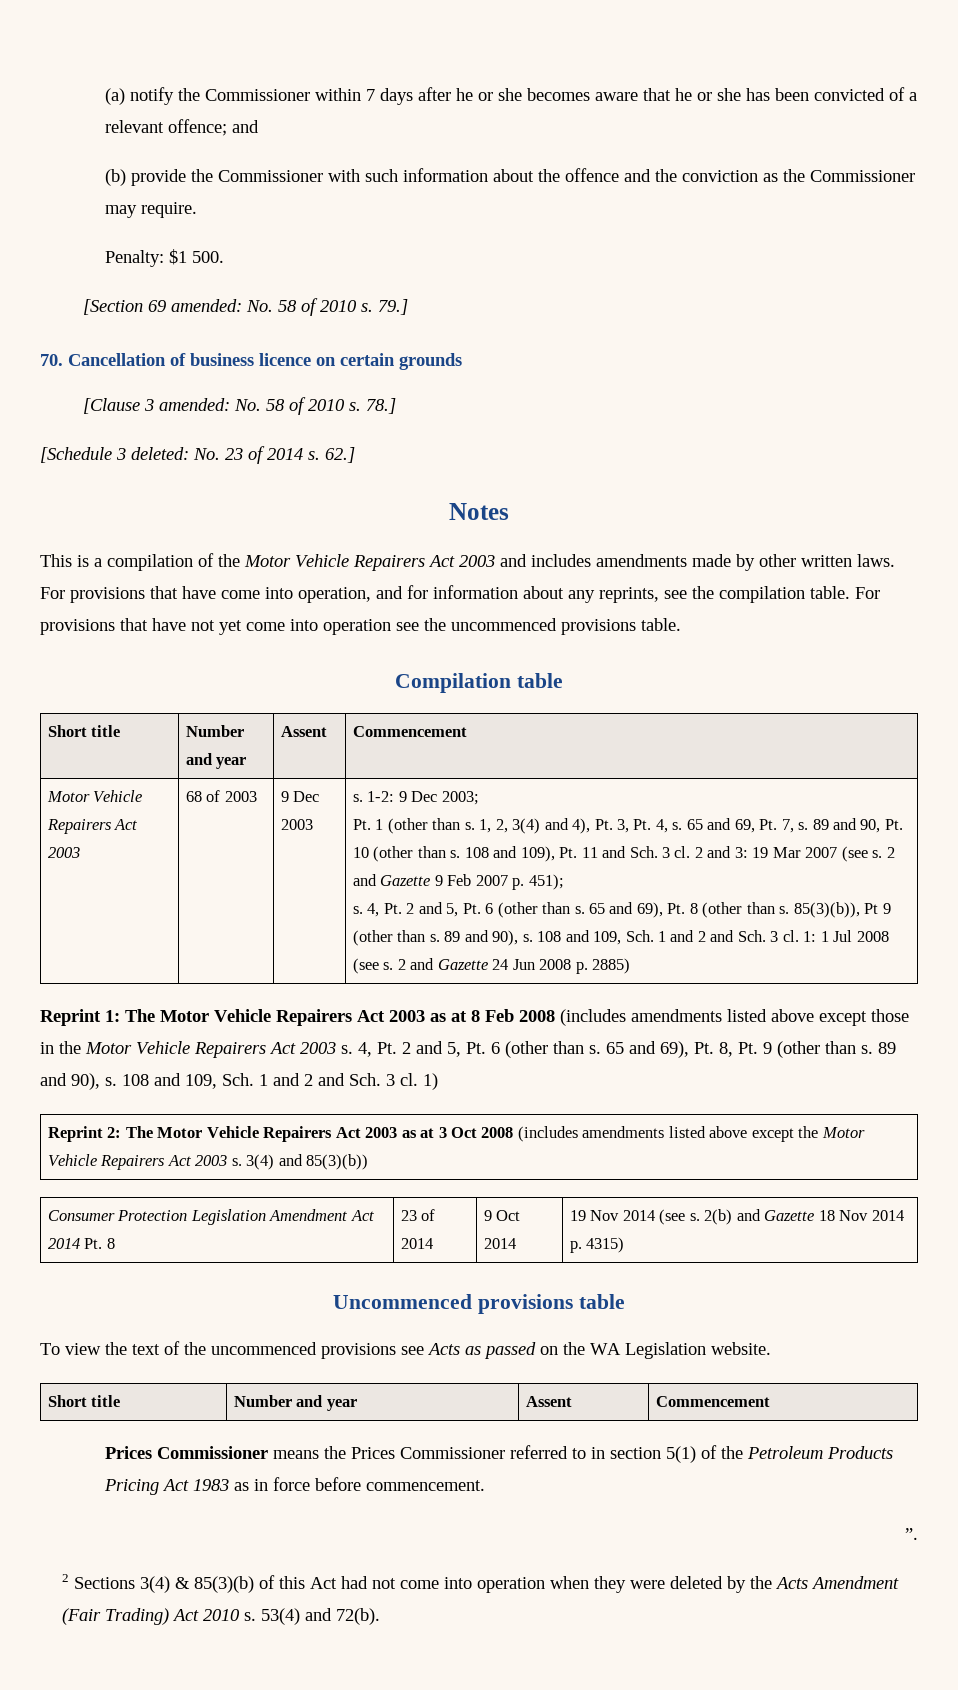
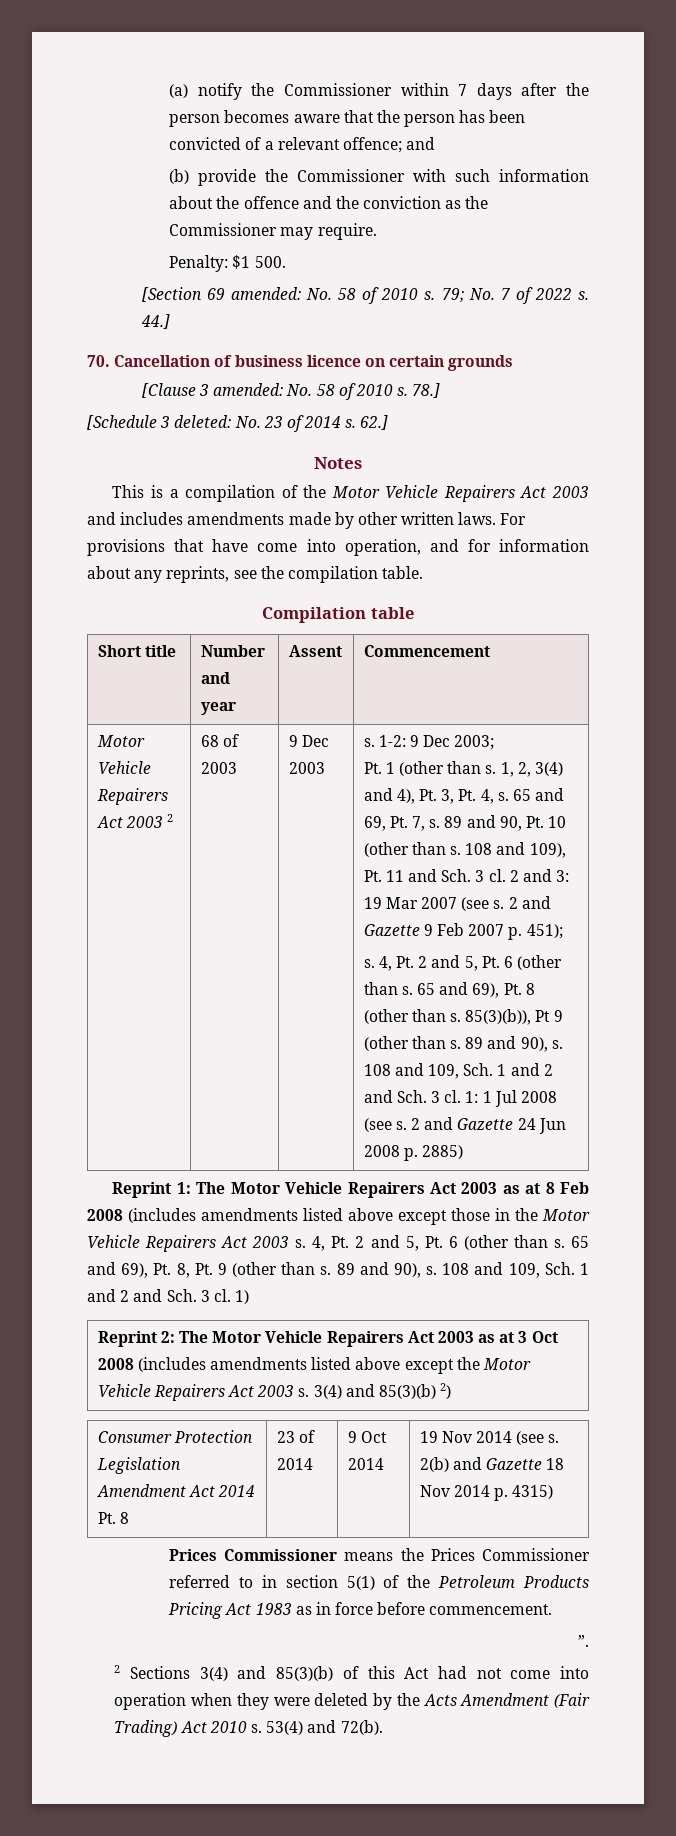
[456,88,742,101] he or she becomes aware that he or she -> [566,83,589,96] [169,110,456,127] the person becomes aware that the person
[378,299,409,315] 79.] -> [441,287,590,304] [140,314,170,329] 79; No. 7 of 2022 s. 44.]
[855,587,880,599] [40,618,681,635] For provisions that have not yet come into operation see the uncommenced provisions table. -> (424, 572) none
(81, 852) none -> [166,814,173,822] 2
[306,1154,369,1170] 85(3)(b)) -> [378,1383,452,1399] 85(3)(b) 2)
[333,1294,625,1314] [40,1341,771,1359] [48,1395,121,1407] [234,1395,357,1411] [526,1396,573,1407] [656,1396,771,1407] // Uncommenced provisions table // To view the text of the uncommenced provisions see Acts as passed on the WA Legislation website. // Short title | Number and year | Assent | Commencement -> (554, 1492) none
[174,1577,190,1589] & -> [237,1666,267,1679] and

